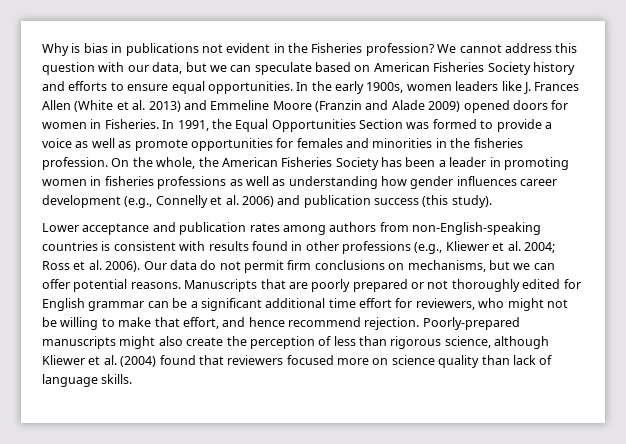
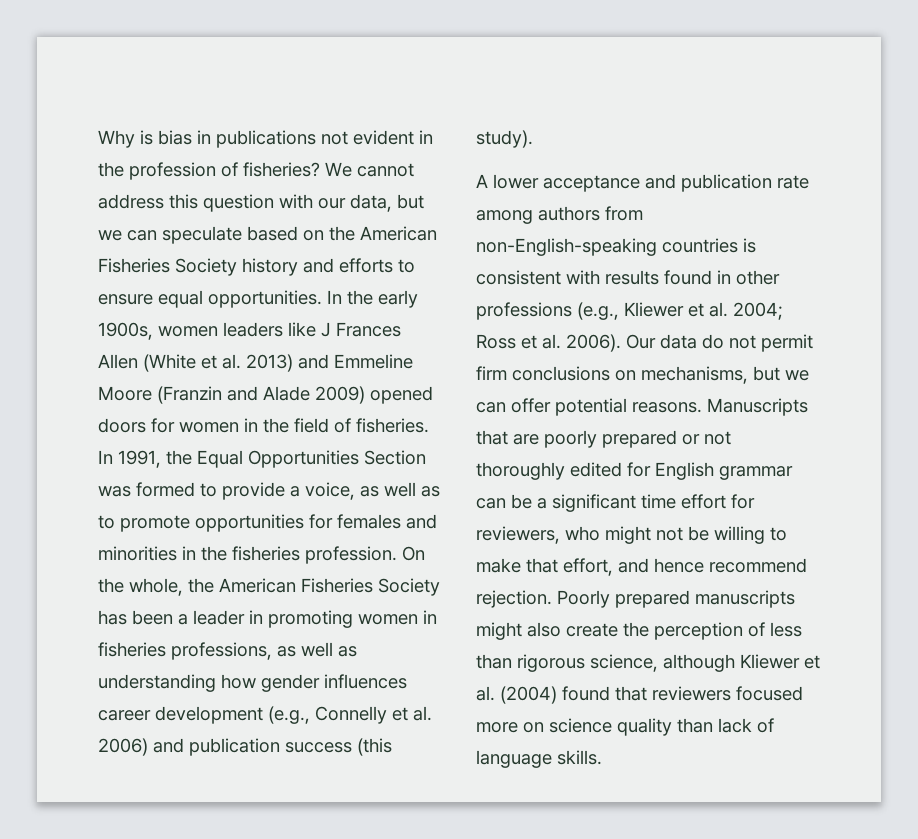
[311,43,435,56] Fisheries profession? -> [129,162,320,180] profession of fisheries?
(371, 68) none -> [329,226,355,241] the
[523,82,531,94] J. -> [321,322,331,337] J
[104,119,159,129] Fisheries. -> [263,418,429,433] the field of fisheries.
[42,138,132,148] voice as well as -> [305,482,440,500] [98,515,115,529] voice, as well as to
[157,176,227,189] professions -> [171,642,272,660] professions,
[42,223,79,232] Lower -> [476,174,539,189] A lower
[249,223,280,232] rates -> [777,175,809,189] rate
[265,298,326,308] additional -> (636, 503) none
[422,317,520,330] Poorly-prepared -> [557,590,690,608] Poorly prepared

